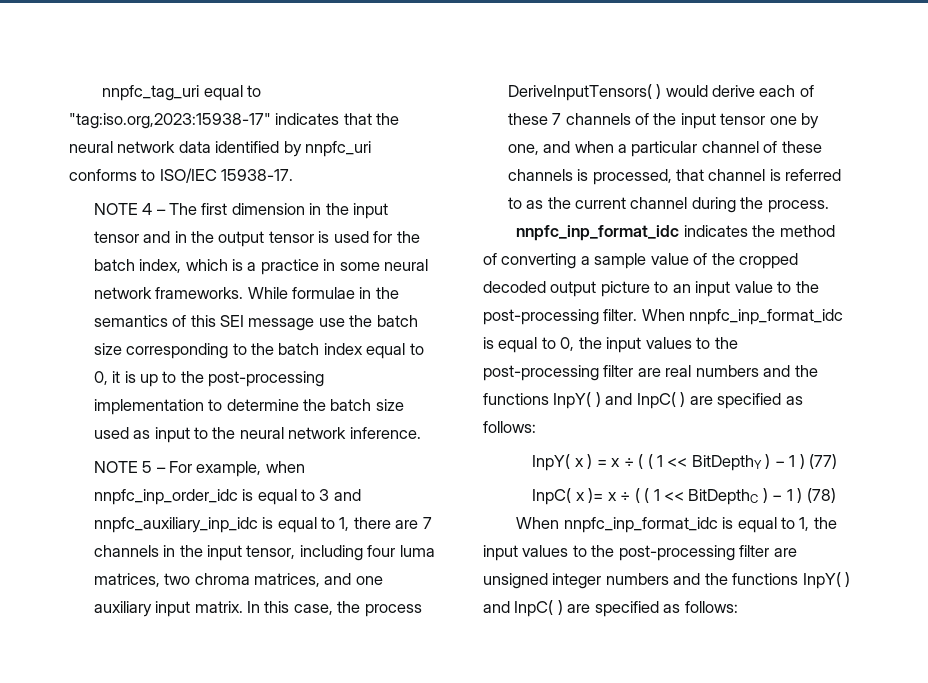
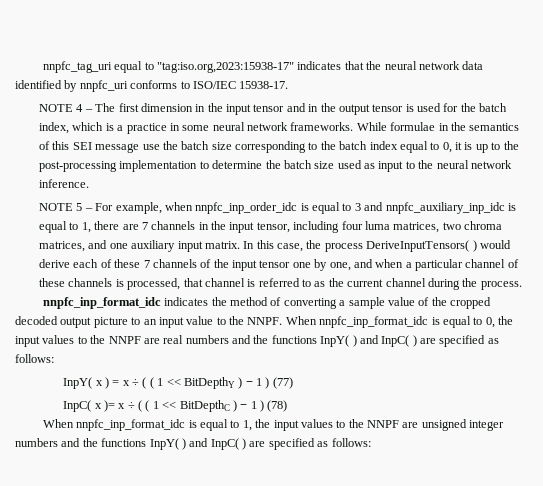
[483,309,638,325] post-processing filter. -> [247,317,283,325] NNPF.
[483,365,634,381] post-processing filter -> [108,336,141,344] NNPF
[618,545,770,561] post-processing filter -> [366,420,399,428] NNPF

